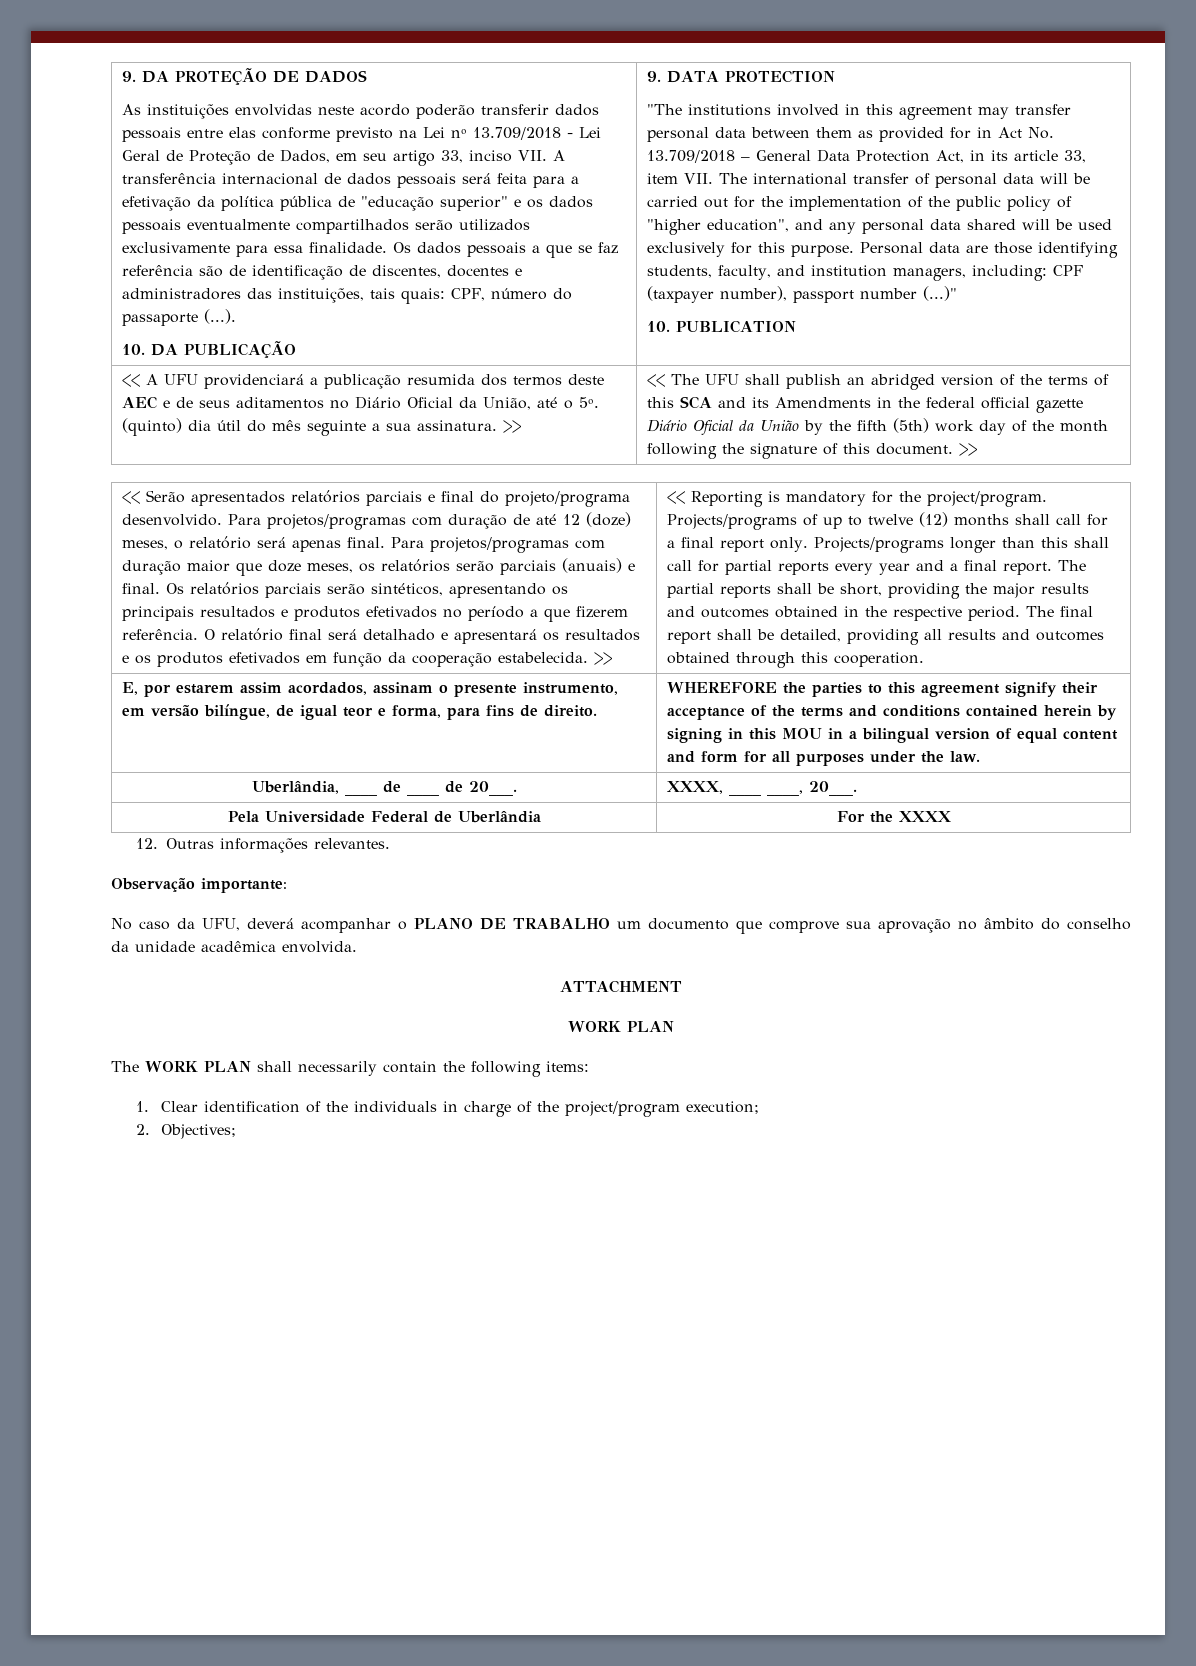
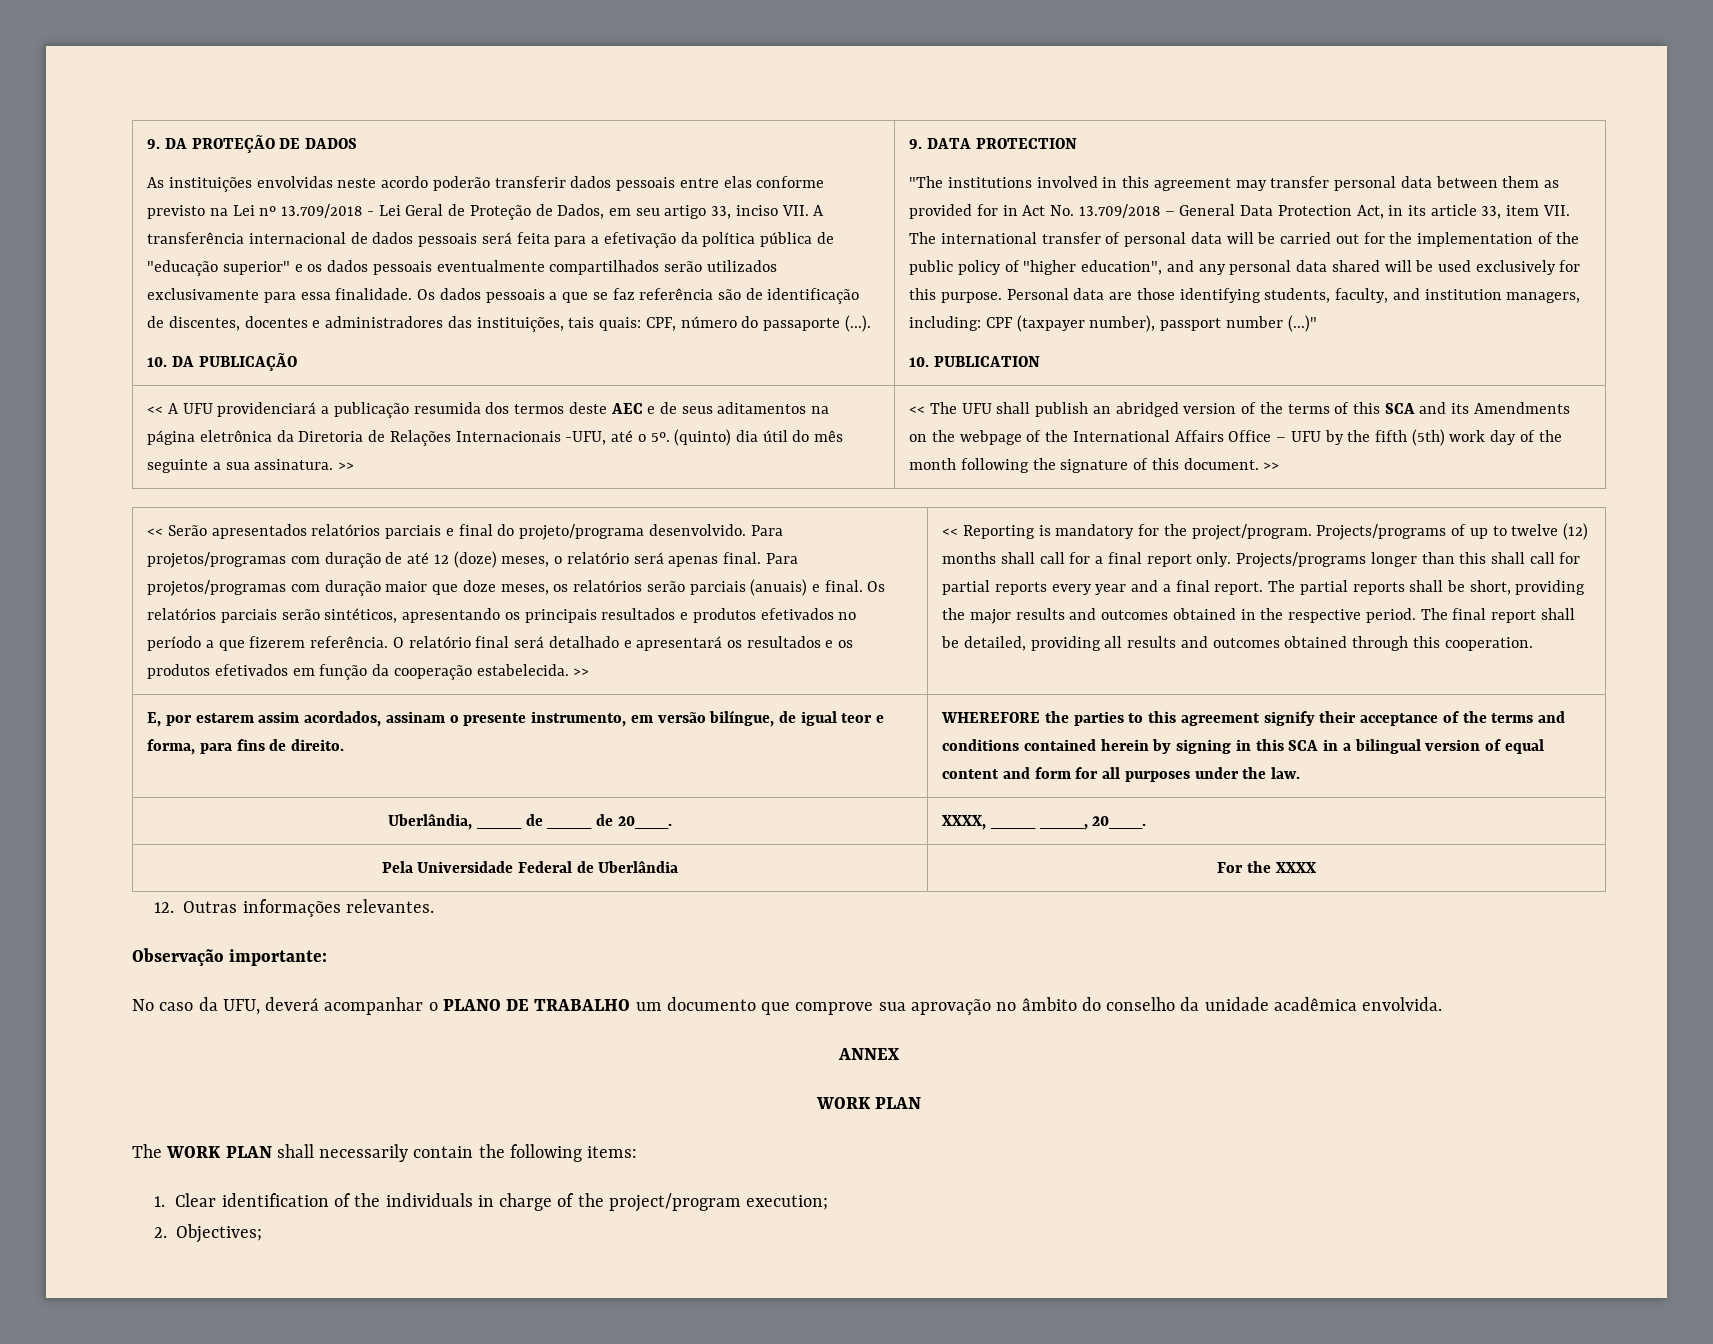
[330,396,532,410] no Diário Oficial da União, -> [811,406,830,414] [147,430,607,446] na página eletrônica da Diretoria de Relações Internacionais -UFU,
[877,397,1084,413] [647,419,800,435] in the federal official gazette Diário Oficial da União -> [909,430,1321,445] on the webpage of the International Affairs Office – UFU
[782,728,823,739] MOU -> [1288,740,1319,751] SCA
[559,980,683,993] ATTACHMENT -> [838,1048,900,1060] ANNEX

